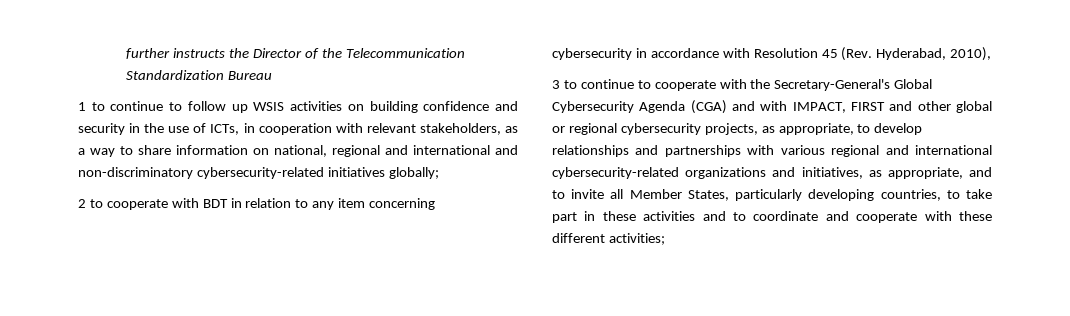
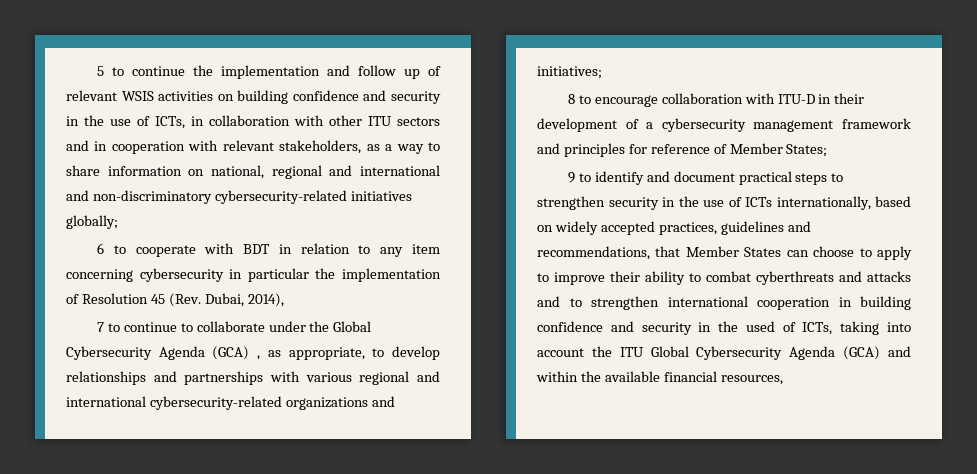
[126,48,465,59] [126,70,273,80] [78,101,248,113] further instructs the Director of the Telecommunication Standardization Bureau // 1 to continue to follow up -> [97,65,442,79] [66,90,117,101] 5 to continue the implementation and follow up of relevant
(255, 128) none -> [209,115,440,126] [66,140,108,151] collaboration with other ITU sectors and in
[78,199,86,208] 2 -> [97,243,105,254] 6
[650,47,992,61] [552,79,933,91] [552,100,992,114] [552,123,758,135] accordance with Resolution 45 (Rev. Hyderabad, 2010), // 3 to continue to cooperate with the Secretary-General's Global Cybersecurity Agenda (CGA) and with IMPACT, FIRST and other global or regional cybersecurity projects, -> [247,268,441,282] [66,293,284,307] [97,321,372,332] [66,346,261,360] particular the implementation of Resolution 45 (Rev. Dubai, 2014), // 7 to continue to collaborate under the Global Cybersecurity Agenda (GCA) ,
[801,167,992,179] [552,189,992,201] [552,211,992,223] [552,233,665,245] initiatives, as appropriate, and to invite all Member States, particularly developing countries, to take part in these activities and to coordinate and cooperate with these different activities; -> [537,66,602,79] [568,93,865,107] [537,118,911,132] [537,143,828,157] [568,171,844,185] [537,196,911,210] [537,221,811,235] [537,246,913,260] [537,271,911,285] [537,296,911,310] [537,321,911,335] [537,346,912,360] [536,371,783,385] initiatives; // 8 to encourage collaboration with ITU-D in their development of a cybersecurity management framework and principles for reference of Member States; // 9 to identify and document practical steps to strengthen security in the use of ICTs internationally, based on widely accepted practices, guidelines and recommendations, that Member States can choose to apply to improve their ability to combat cyberthreats and attacks and to strengthen international cooperation in building confidence and security in the used of ICTs, taking into account the ITU Global Cybersecurity Agenda (GCA) and within the available financial resources,

